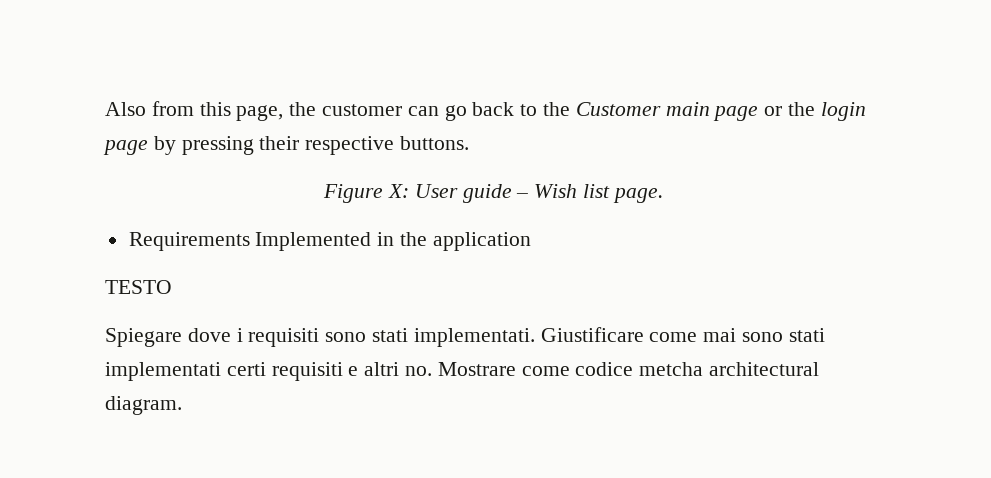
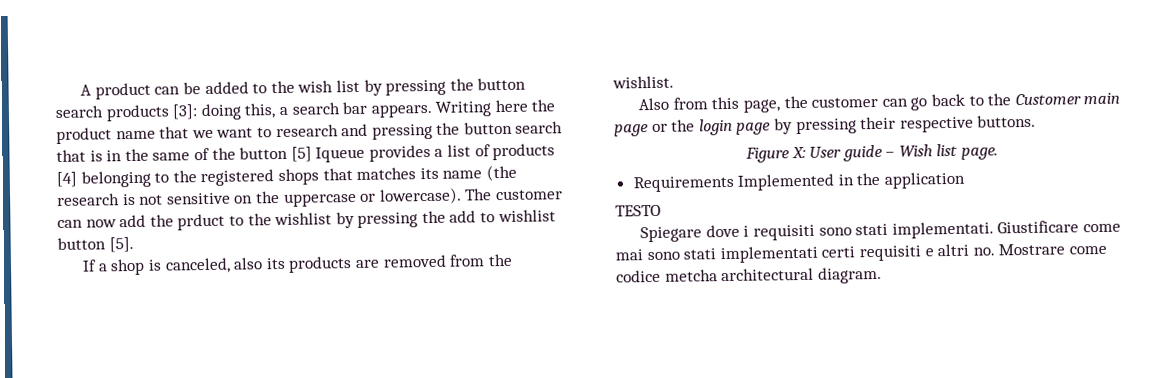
(105, 109) none -> [80,77,527,100] [55,99,556,122] [56,121,564,144] [56,143,556,163] [56,164,517,188] [57,187,563,207] [57,209,556,231] [57,236,134,253] [82,253,513,276] [612,75,674,89] A product can be added to the wish list by pressing the button search products [3]: doing this, a search bar appears. Writing here the product name that we want to research and pressing the button search that is in the same of the button [5] Iqueue provides a list of products [4] belonging to the registered shops that matches its name (the research is not sensitive on the uppercase or lowercase). The customer can now add the prduct to the wishlist by pressing the add to wishlist button [5]. // If a shop is canceled, also its products are removed from the wishlist. //

